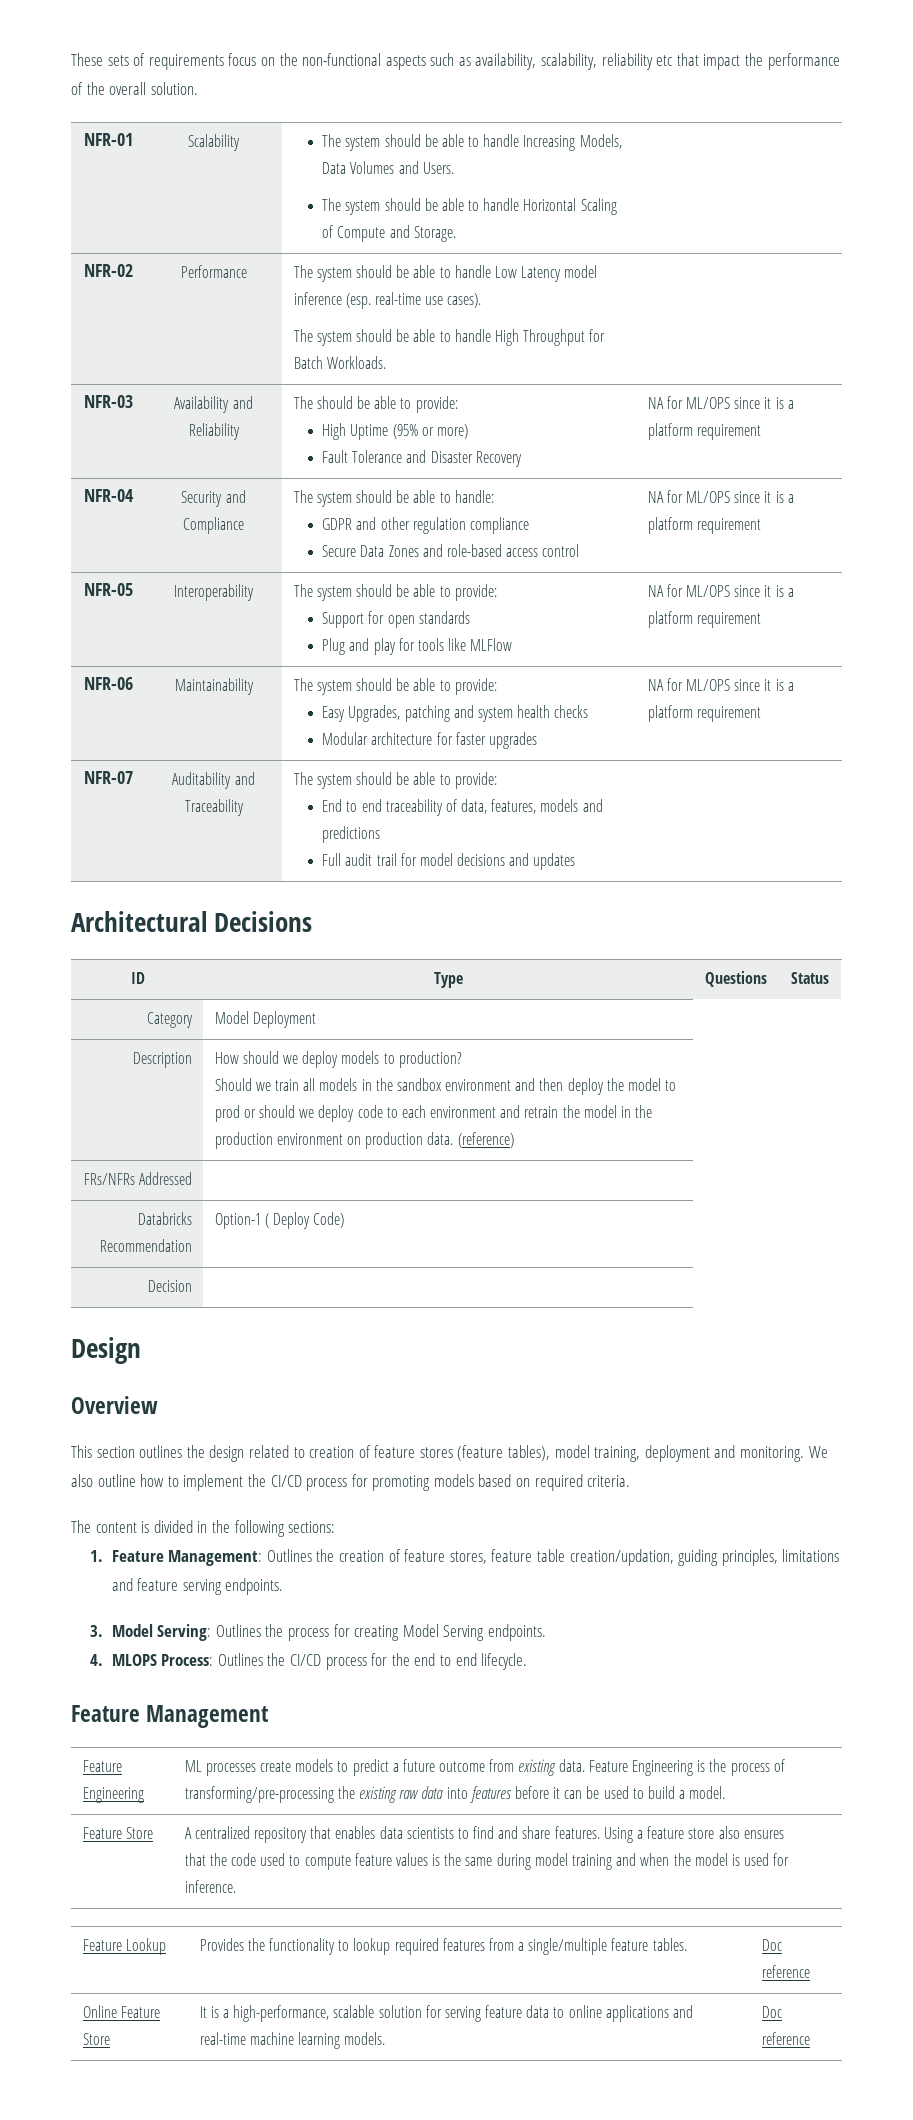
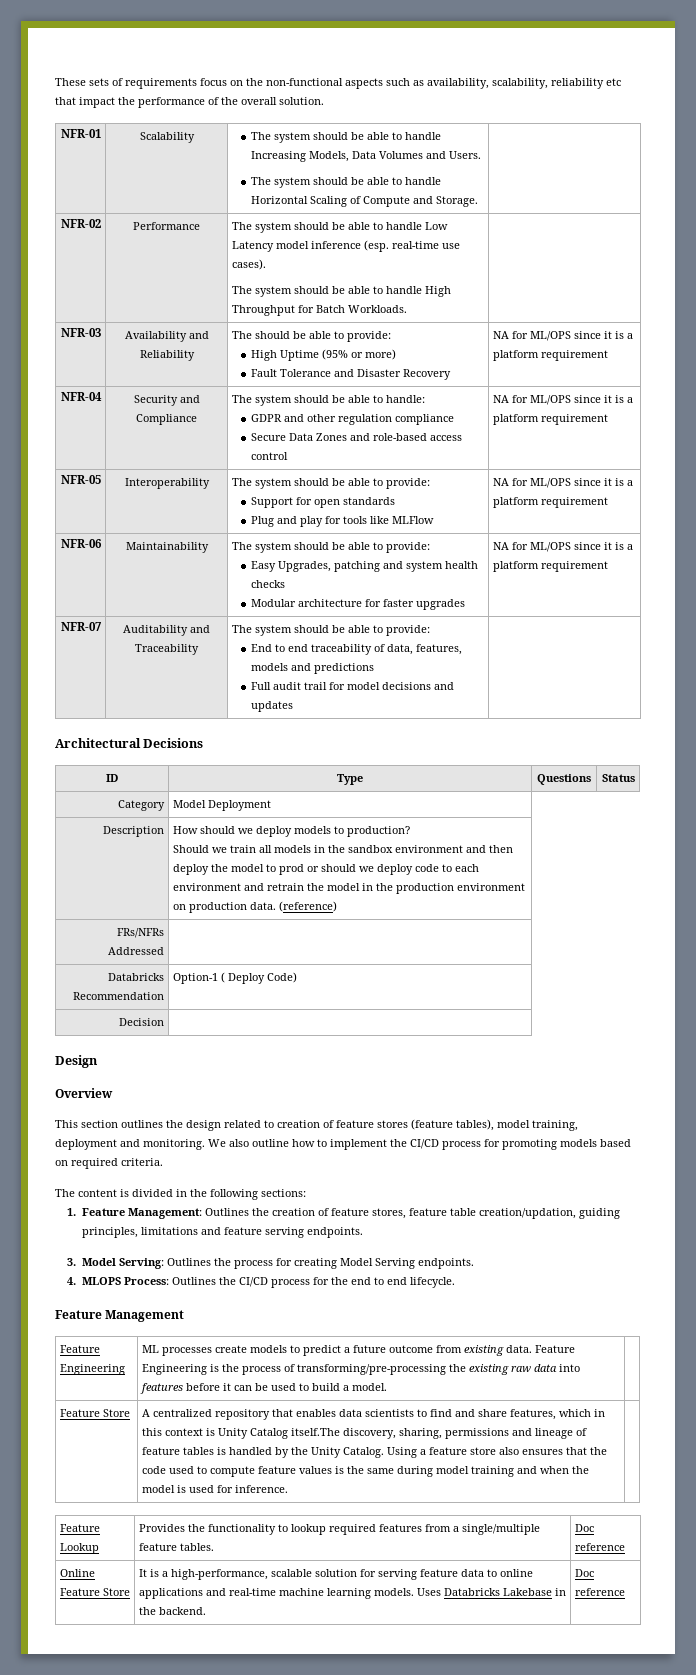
[554,1826,600,1839] features. -> [509,1409,605,1420] [141,1428,587,1439] [141,1447,384,1458] features, which in this context is Unity Catalog itself.The discovery, sharing, permissions and lineage of feature tables is handled by the Unity Catalog.
(386, 2038) none -> [416,1588,566,1596] [138,1607,206,1615] Uses Databricks Lakebase in the backend.

